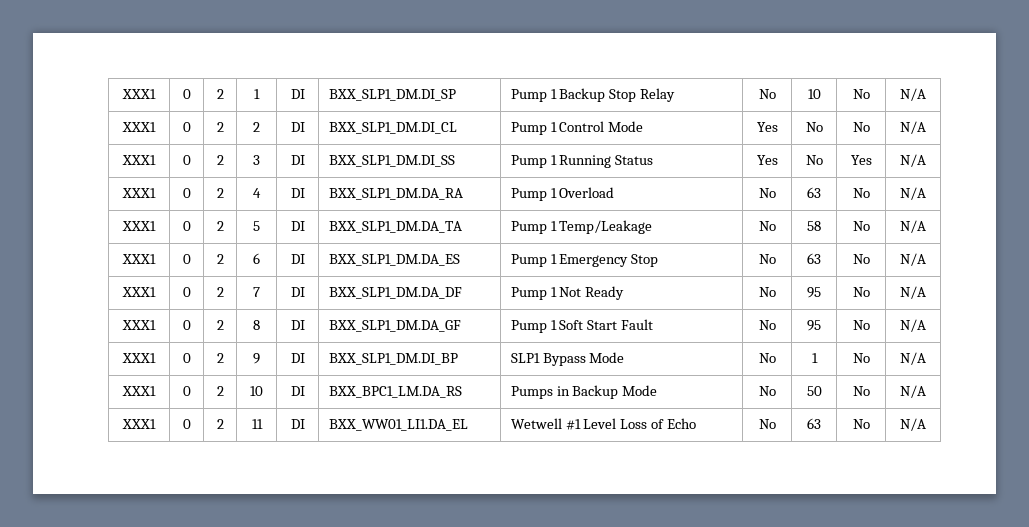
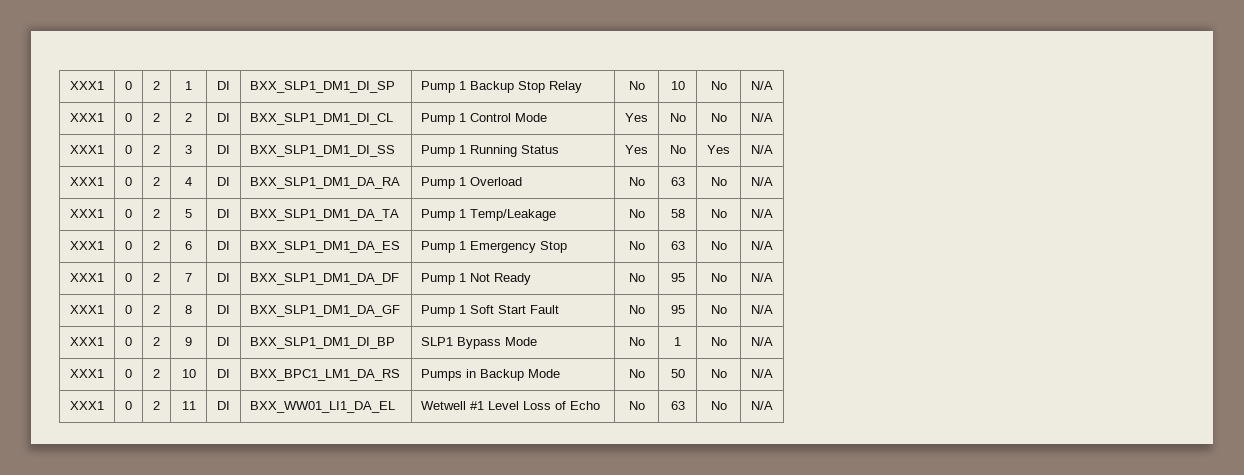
[328,89,456,101] BXX_SLP1_DM.DI_SP -> [250,81,396,93] BXX_SLP1_DM1_DI_SP
[328,122,457,134] BXX_SLP1_DM.DI_CL -> [250,113,394,125] BXX_SLP1_DM1_DI_CL
[328,155,455,167] BXX_SLP1_DM.DI_SS -> [250,145,396,157] BXX_SLP1_DM1_DI_SS
[328,188,463,200] BXX_SLP1_DM.DA_RA -> [250,177,401,189] BXX_SLP1_DM1_DA_RA
[328,221,462,233] BXX_SLP1_DM.DA_TA -> [250,209,400,221] BXX_SLP1_DM1_DA_TA
[328,254,460,266] BXX_SLP1_DM.DA_ES -> [250,241,401,253] BXX_SLP1_DM1_DA_ES
[328,287,462,299] BXX_SLP1_DM.DA_DF -> [250,273,400,285] BXX_SLP1_DM1_DA_DF
[328,320,461,332] BXX_SLP1_DM.DA_GF -> [250,305,401,317] BXX_SLP1_DM1_DA_GF
[328,353,458,365] BXX_SLP1_DM.DI_BP -> [250,337,396,349] BXX_SLP1_DM1_DI_BP
[328,386,462,398] BXX_BPC1_LM.DA_RS -> [250,369,401,381] BXX_BPC1_LM1_DA_RS
[328,419,468,431] BXX_WW01_LI1.DA_EL -> [250,401,396,413] BXX_WW01_LI1_DA_EL

